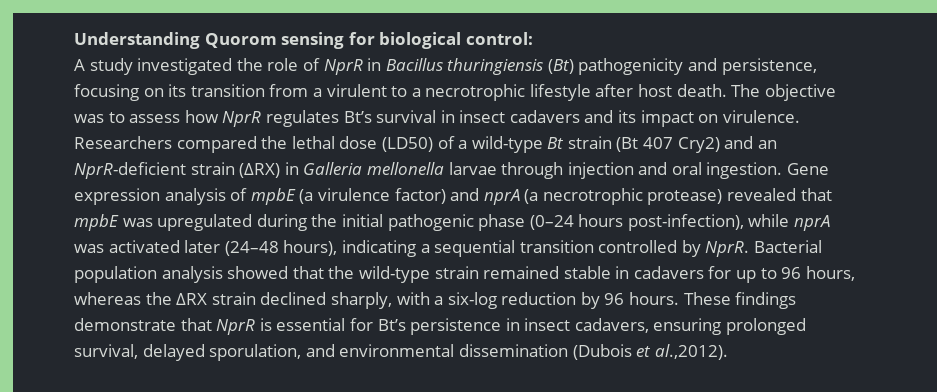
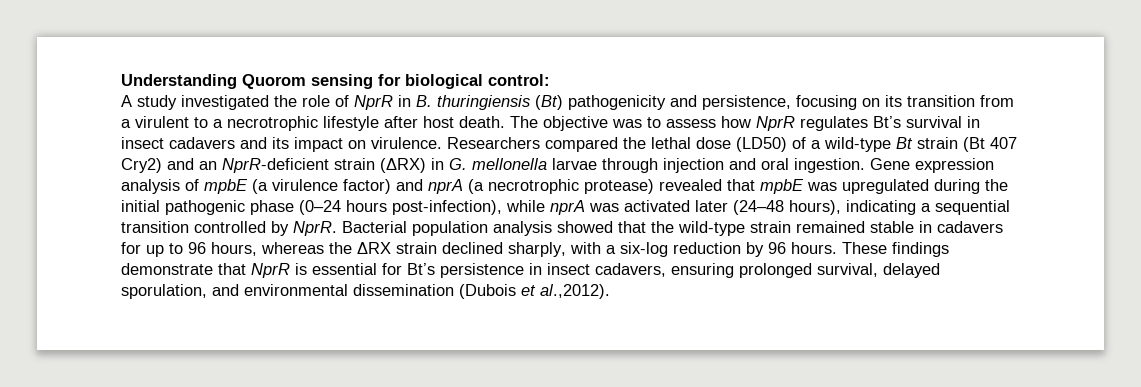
[385,58,443,71] Bacillus -> [416,95,432,107] B.
[303,162,363,175] Galleria -> [449,158,467,170] G.

